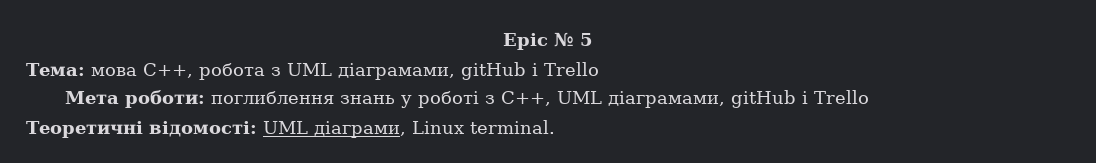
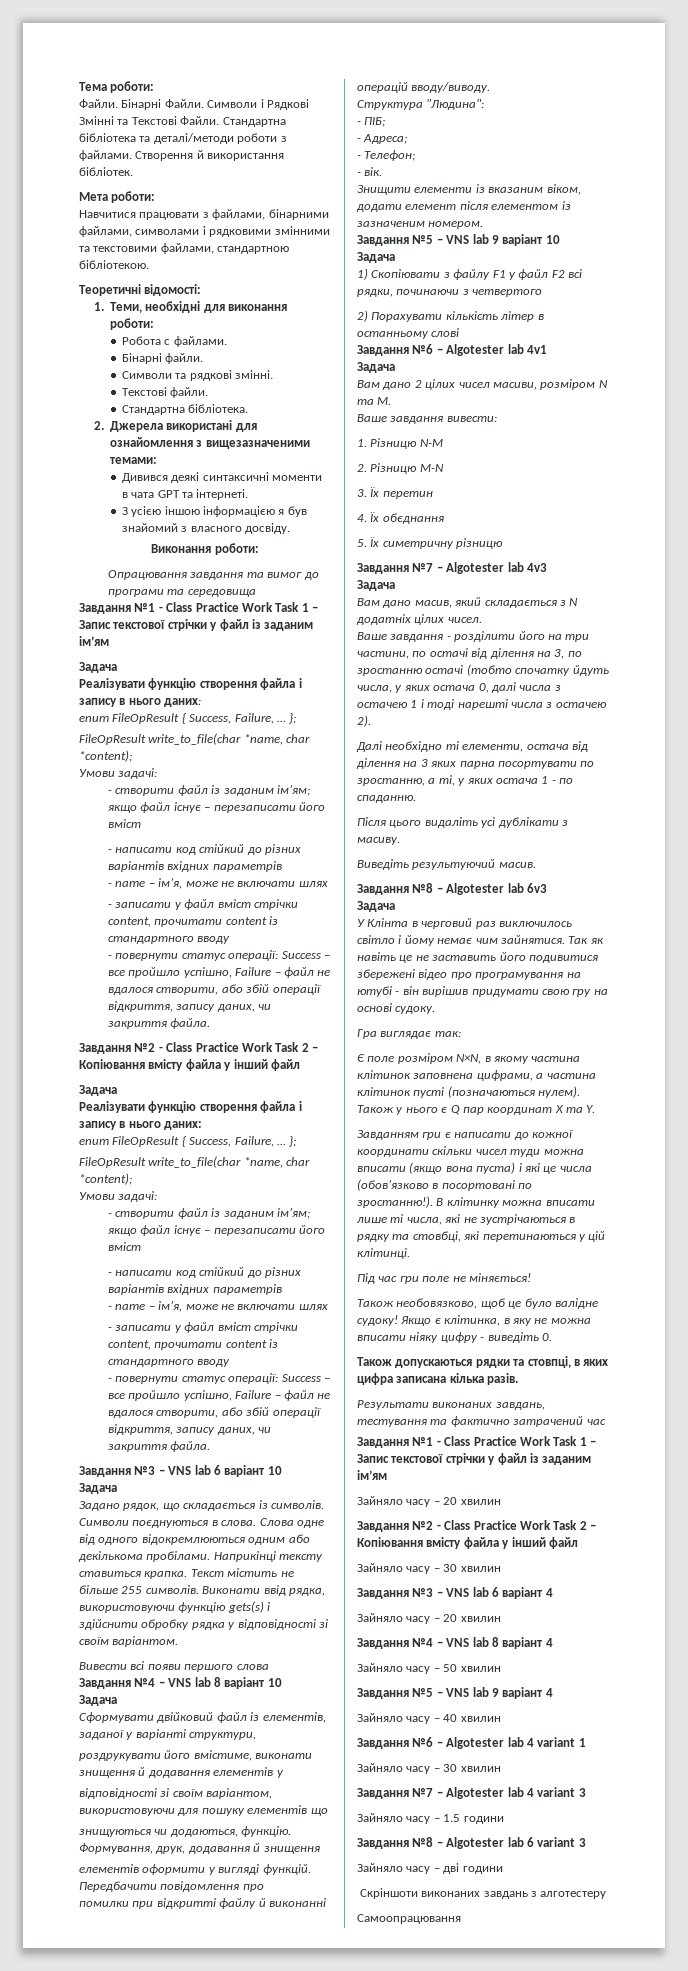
[503,32,593,50] [26,62,599,80] [65,90,870,108] [26,120,555,138] Epic № 5 // Тема: мова С++, робота з UML діаграмами, gitHub і Trello // Мета роботи: поглиблення знань у роботі з С++, UML діаграмами, gitHub і Trello // Теоретичні відомості: UML діаграми, Linux terminal. -> [79,81,155,93] [79,99,309,110] [79,116,286,127] [79,133,287,144] [79,150,285,161] [79,167,133,176] [79,191,156,203] [79,209,329,220] [79,226,330,237] [79,243,290,254] [79,260,149,269] [79,284,202,296] [93,301,287,313] [109,318,154,330] [121,336,227,347] [121,353,204,364] [121,370,273,381] [121,387,209,398] [121,404,249,415] [93,420,257,432] [109,437,310,449] [109,457,157,464] [121,472,322,483] [121,489,249,500] [121,506,307,517] [121,523,290,534] [151,543,259,555] [108,570,319,580] [108,589,256,597] [79,602,318,614] [79,619,314,631] [79,636,109,646] [79,662,117,673] [79,678,302,690] [79,698,202,707] [79,713,297,724] [79,733,311,745] [79,750,132,762] [79,768,158,779] [108,784,310,796] [108,802,325,813] [108,819,142,828] [108,844,301,855] [108,861,282,872] [108,877,328,889] [108,899,298,910] [108,916,279,927] [108,936,231,944] [108,950,330,961] [108,967,331,978] [108,984,321,995] [108,1001,272,1012] [108,1018,211,1029] [79,1042,318,1054] [79,1059,300,1071] [79,1085,117,1096] [79,1101,302,1113] [79,1121,203,1130] [79,1136,297,1147] [79,1156,311,1168] [79,1173,132,1185] [79,1191,158,1202] [108,1207,310,1219] [108,1225,325,1236] [108,1242,142,1251] [108,1267,301,1278] [108,1284,282,1295] [108,1300,328,1312] [108,1322,298,1333] [108,1339,279,1350] [108,1359,231,1367] [108,1373,330,1384] [108,1390,331,1401] [108,1407,321,1418] [108,1424,272,1435] [108,1441,211,1452] [79,1465,282,1477] [79,1483,117,1494] [79,1500,324,1511] [79,1518,324,1528] [79,1534,310,1545] [78,1551,324,1562] [79,1568,294,1579] [79,1585,325,1596] [79,1601,271,1613] [79,1619,328,1630] [79,1636,179,1647] [79,1661,269,1672] [79,1677,282,1689] [79,1695,117,1706] [79,1712,326,1723] [79,1729,257,1740] [79,1750,313,1761] [79,1767,284,1778] [79,1788,273,1799] [79,1805,328,1816] [79,1826,292,1837] [79,1843,320,1854] [79,1864,311,1875] [79,1881,264,1892] [79,1898,326,1909] [357,82,491,93] [357,99,485,110] [357,117,386,127] [357,134,408,144] [357,150,416,161] [357,167,383,176] [357,184,581,195] [356,201,571,212] [357,221,484,229] [357,234,560,246] [357,252,395,263] [357,268,582,280] [357,289,543,297] [357,310,544,322] [357,328,460,339] [357,344,547,356] [357,362,395,373] [357,379,608,390] [357,397,392,405] [357,414,497,424] [357,438,443,449] [357,463,444,474] [357,487,433,499] [357,512,444,524] [357,537,504,549] [357,562,547,574] [357,580,395,591] [357,597,579,608] [356,614,482,625] [357,631,590,642] [357,648,582,659] [357,664,609,676] [357,682,561,693] [357,699,607,710] [357,715,371,727] [356,741,588,752] [356,758,595,769] [357,775,573,786] [357,795,416,803] [357,817,568,828] [357,837,400,845] [357,859,536,870] [357,883,547,895] [357,901,395,912] [357,918,572,929] [357,935,604,946] [357,952,598,963] [357,969,581,980] [357,986,608,997] [357,1003,436,1014] [357,1029,461,1039] [357,1053,581,1064] [357,1070,596,1081] [357,1086,581,1098] [357,1105,596,1115] [357,1130,573,1140] [357,1146,584,1157] [357,1162,592,1174] [357,1179,533,1191] [357,1196,595,1208] [356,1214,576,1225] [357,1231,606,1242] [357,1248,410,1259] [357,1273,531,1284] [357,1298,598,1309] [357,1315,591,1326] [357,1332,552,1343] [357,1356,609,1368] [357,1373,519,1385] [357,1400,545,1410] [357,1416,606,1427] [357,1436,596,1448] [357,1453,592,1465] [357,1470,387,1480] [357,1496,501,1507] [357,1520,596,1532] [357,1537,578,1549] [357,1563,501,1574] [357,1587,553,1599] [357,1613,501,1624] [357,1637,553,1649] [357,1663,501,1674] [357,1687,553,1699] [357,1713,501,1724] [357,1737,586,1749] [357,1763,501,1774] [357,1787,586,1799] [357,1813,504,1824] [357,1837,586,1849] [357,1863,503,1874] [359,1888,607,1899] [357,1914,461,1924] Тема роботи: // Файли. Бінарні Файли. Символи і Рядкові Змінні та Текстові Файли. Стандартна бібліотека та деталі/методи роботи з файлами. Створення й використання бібліотек. // Мета роботи: // Навчитися працювати з файлами, бінарними файлами, символами і рядковими змінними та текстовими файлами, стандартною бібліотекою. // Теоретичні відомості: // 1. Теми, необхідні для виконання роботи: // Робота с файлами. // Бінарні файли. // Символи та рядкові змінні. // Текстові файли. // Стандартна бібліотека. // 2. Джерела використані для ознайомлення з вищезазначеними темами: // Дивився деякі синтаксичні моменти в чата GPT та інтернеті. // З усією іншою інформацією я був знайомий з власного досвіду. // Виконання роботи: // Опрацювання завдання та вимог до програми та середовища // Завдання №1 - Class Practice Work Task 1 – Запис текстової стрічки у файл із заданим ім’ям // Задача // Реалізувати функцію створення файла і запису в нього даних: // enum FileOpResult { Success, Failure, … }; // FileOpResult write_to_file(char *name, char *content); // Умови задачі: // - створити файл із заданим ім’ям; якщо файл існує – перезаписати його вміст // - написати код стійкий до різних варіантів вхідних параметрів // - name – ім’я, може не включати шлях // - записати у файл вміст стрічки content, прочитати content із стандартного вводу // - повернути статус операції: Success – все пройшло успішно, Failure – файл не вдалося створити, або збій операції відкриття, запису даних, чи закриття файла. // Завдання №2 - Class Practice Work Task 2 – Копіювання вмісту файла у інший файл // Задача // Реалізувати функцію створення файла і запису в нього даних: // enum FileOpResult { Success, Failure, … }; // FileOpResult write_to_file(char *name, char *content); // Умови задачі: // - створити файл із заданим ім’ям; якщо файл існує – перезаписати його вміст // - написати код стійкий до різних варіантів вхідних параметрів // - name – ім’я, може не включати шлях // - записати у файл вміст стрічки content, прочитати content із стандартного вводу // - повернути статус операції: Success – все пройшло успішно, Failure – файл не вдалося створити, або збій операції відкриття, запису даних, чи закриття файла. // Завдання №3 – VNS lab 6 варіант 10 // Задача // Задано рядок, що складається із символів. Символи поєднуються в слова. Слова одне від одного відокремлюються одним або декількома пробілами. Наприкінці тексту ставиться крапка. Текст містить не більше 255 символів. Виконати ввід рядка, використовуючи функцію gets(s) і здійснити обробку рядка у відповідності зі своїм варіантом. // Вивести всі появи першого слова // Завдання №4 – VNS lab 8 варіант 10 // Задача // Сформувати двійковий файл із елементів, заданої у варіанті структури, // роздрукувати його вмістиме, виконати знищення й додавання елементів у // відповідності зі своїм варіантом, використовуючи для пошуку елементів що // знищуються чи додаються, функцію. Формування, друк, додавання й знищення // елементів оформити у вигляді функцій. Передбачити повідомлення про // помилки при відкритті файлу й виконанні операцій вводу/виводу. // Структура "Людина": // - ПІБ; // - Адреса; // - Телефон; // - вік. // Знищити елементи із вказаним віком, додати елемент після елементом із зазначеним номером. // Завдання №5 – VNS lab 9 варіант 10 // Задача // 1) Скопіювати з файлу F1 у файл F2 всі рядки, починаючи з четвертого // 2) Порахувати кількість літер в останньому слові // Завдання №6 – Algotester lab 4v1 // Задача // Вам дано 2 цілих чисел масиви, розміром N та M. // Ваше завдання вивести: // 1. Різницю N-M // 2. Різницю M-N // 3. Їх перетин // 4. Їх обєднання // 5. Їх симетричну різницю // Завдання №7 – Algotester lab 4v3 // Задача // Вам дано масив, який складається з N додатніх цілих чисел. // Ваше завдання - розділити його на три частини, по остачі від ділення на 3, по зростанню остачі (тобто спочатку йдуть числа, у яких остача 0, далі числа з остачею 1 і тоді нарешті числа з остачею 2). // Далі необхідно ті елементи, остача від ділення на 3 яких парна посортувати по зростанню, а ті, у яких остача 1 - по спаданню. // Після цього видаліть усі дублікати з масиву. // Виведіть результуючий масив. // Завдання №8 – Algotester lab 6v3 // Задача // У Клінта в черговий раз виключилось світло і йому немає чим зайнятися. Так як навіть це не заставить його подивитися збережені відео про програмування на ютубі - він вирішив придумати свою гру на основі судоку. // Гра виглядає так: // Є поле розміром N×N, в якому частина клітинок заповнена цифрами, а частина клітинок пусті (позначаються нулем). Також у нього є Q пар координат X та Y. // Завданням гри є написати до кожної координати скільки чисел туди можна вписати (якщо вона пуста) і які це числа (обов’язково в посортовані по зростанню!). В клітинку можна вписати лише ті числа, які не зустрічаються в рядку та стовбці, які перетинаються у цій клітинці. // Під час гри поле не міняється! // Також необовязково, щоб це було валідне судоку! Якщо є клітинка, в яку не можна вписати ніяку цифру - виведіть 0. // Також допускаються рядки та стовпці, в яких цифра записана кілька разів. // Результати виконаних завдань, тестування та фактично затрачений час // Завдання №1 - Class Practice Work Task 1 – Запис текстової стрічки у файл із заданим ім’ям // Зайняло часу – 20 хвилин // Завдання №2 - Class Practice Work Task 2 – Копіювання вмісту файла у інший файл // Зайняло часу – 30 хвилин // Завдання №3 – VNS lab 6 варіант 4 // Зайняло часу – 20 хвилин // Завдання №4 – VNS lab 8 варіант 4 // Зайняло часу – 50 хвилин // Завдання №5 – VNS lab 9 варіант 4 // Зайняло часу – 40 хвилин // Завдання №6 – Algotester lab 4 variant 1 // Зайняло часу – 30 хвилин // Завдання №7 – Algotester lab 4 variant 3 // Зайняло часу – 1.5 години // Завдання №8 – Algotester lab 6 variant 3 // Зайняло часу – дві години // Скріншоти виконаних завдань з алготестеру // Самоопрацювання

